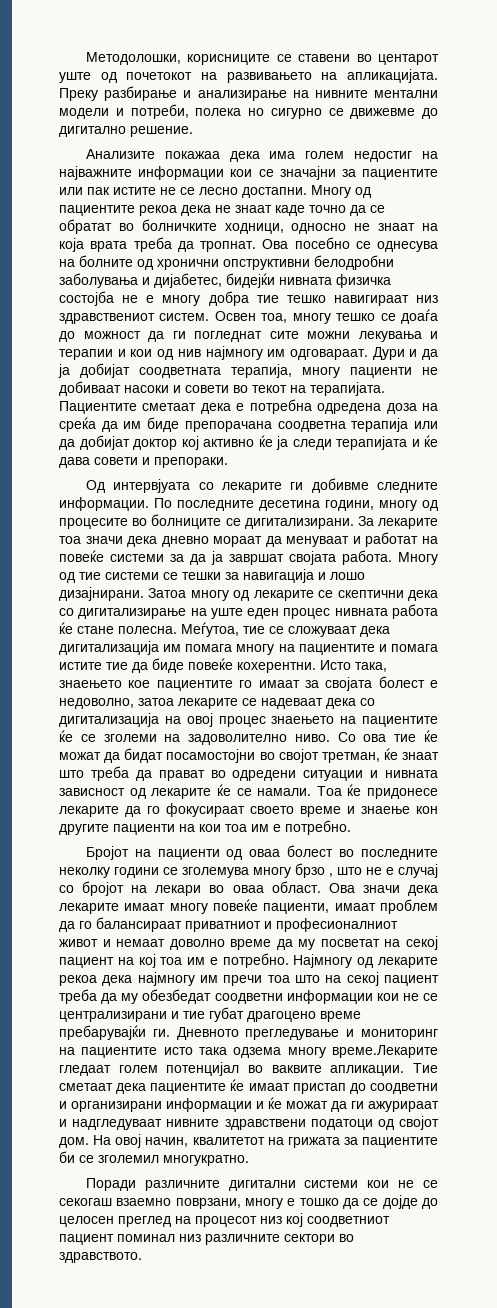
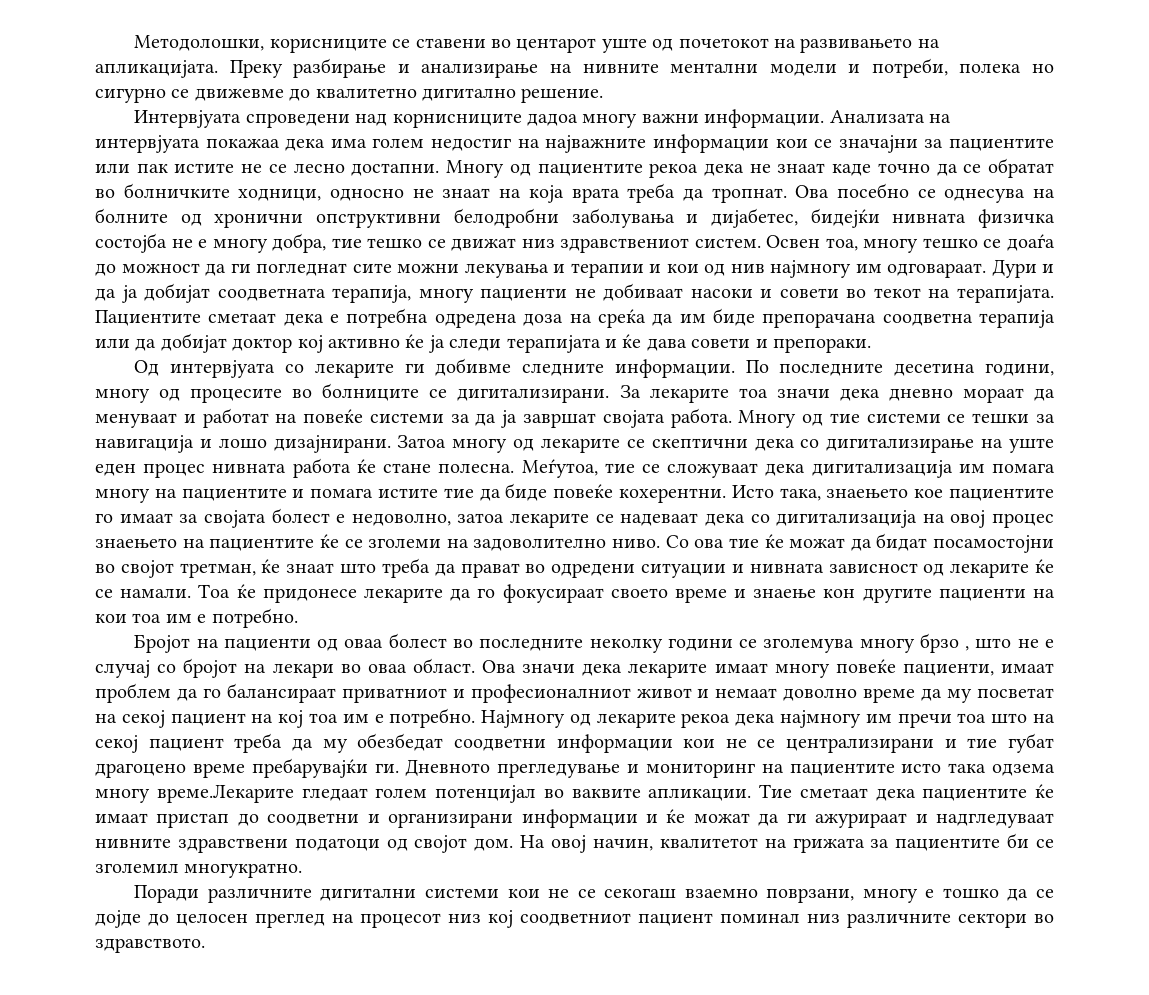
(438, 113) none -> [315,88,417,98] квалитетно
[85,149,155,159] Анализите -> [134,109,951,128] [95,135,200,153] Интервјуата спроведени над корнисниците дадоа многу важни информации. Анализата на интервјуата
[208,291,249,306] добра -> [272,233,327,253] добра,
[333,295,409,306] навигираат -> [427,238,517,251] се движат

